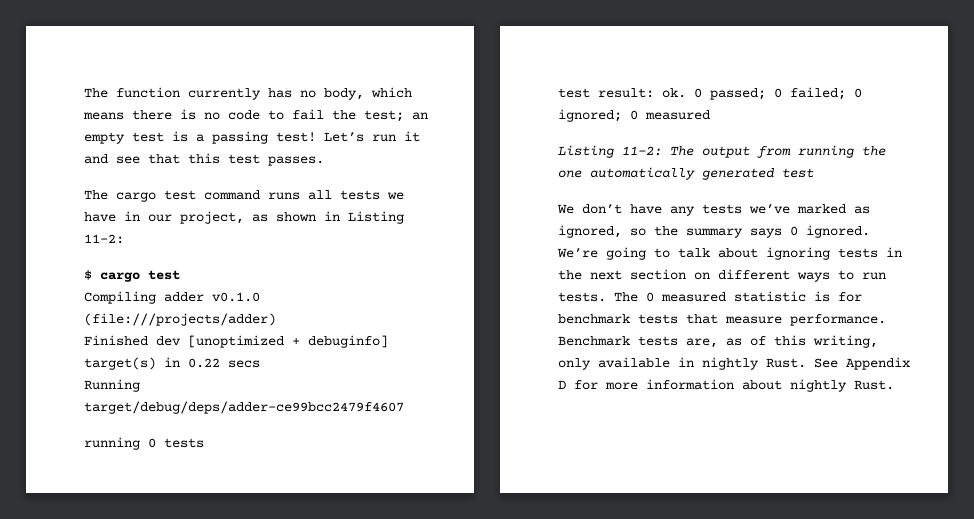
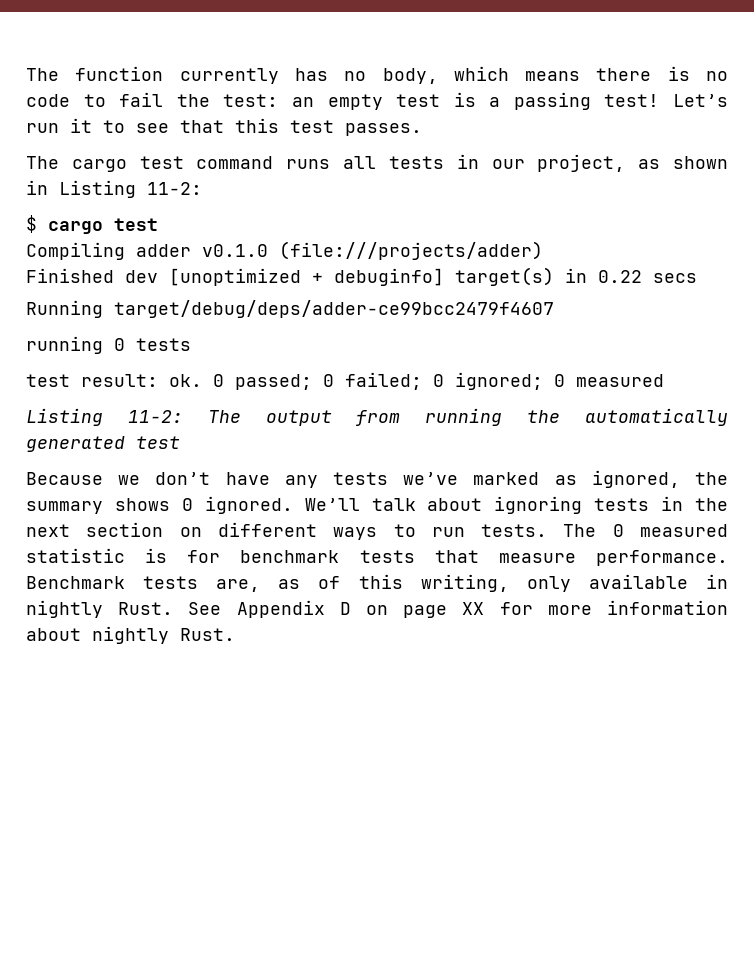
[364,110,404,122] test; -> [223,94,279,107] test:
[84,154,108,164] and -> [103,120,125,133] to
[387,192,404,200] [84,212,116,222] we have -> (444, 162) none
[558,170,582,178] one -> (561, 416) none
[557,204,574,214] We -> [26,472,141,485] Because we
[630,228,646,236] so -> (680, 479) none
[750,228,782,238] says -> [114,498,170,511] shows
[557,247,670,260] We’re going to -> [304,498,360,511] We’ll
(566, 384) none -> [365,602,485,618] on page XX

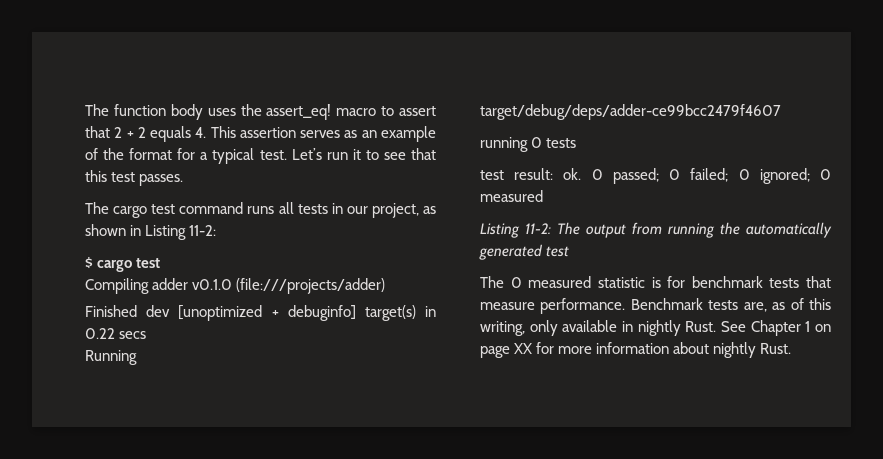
[179,66,728,84] [26,92,660,110] currently has no body, which means there is no code to fail the test: an empty test is a passing test! -> [170,104,436,120] [85,126,436,142] [85,148,287,164] body uses the assert_eq! macro to assert that 2 + 2 equals 4. This assertion serves as an example of the format for a typical test.
[26,470,729,488] [26,496,728,514] [26,522,548,540] Because we don’t have any tests we’ve marked as ignored, the summary shows 0 ignored. We’ll talk about ignoring tests in the next section on different ways to run tests. -> (570, 251) none
[236,600,351,618] Appendix D -> [750,320,811,336] Chapter 1

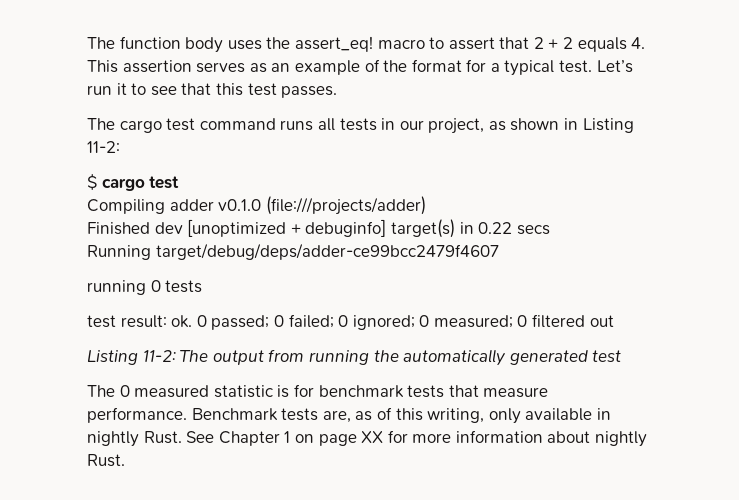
[480,190,543,202] measured -> [433,314,614,328] measured; 0 filtered out

